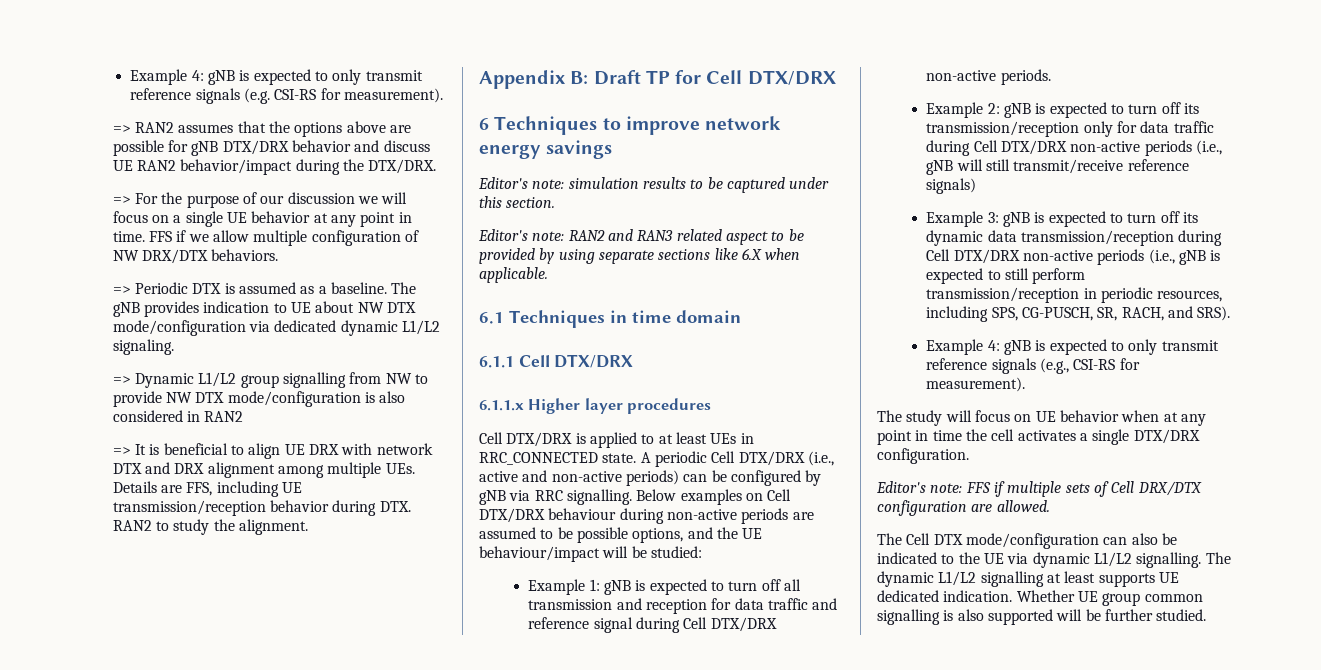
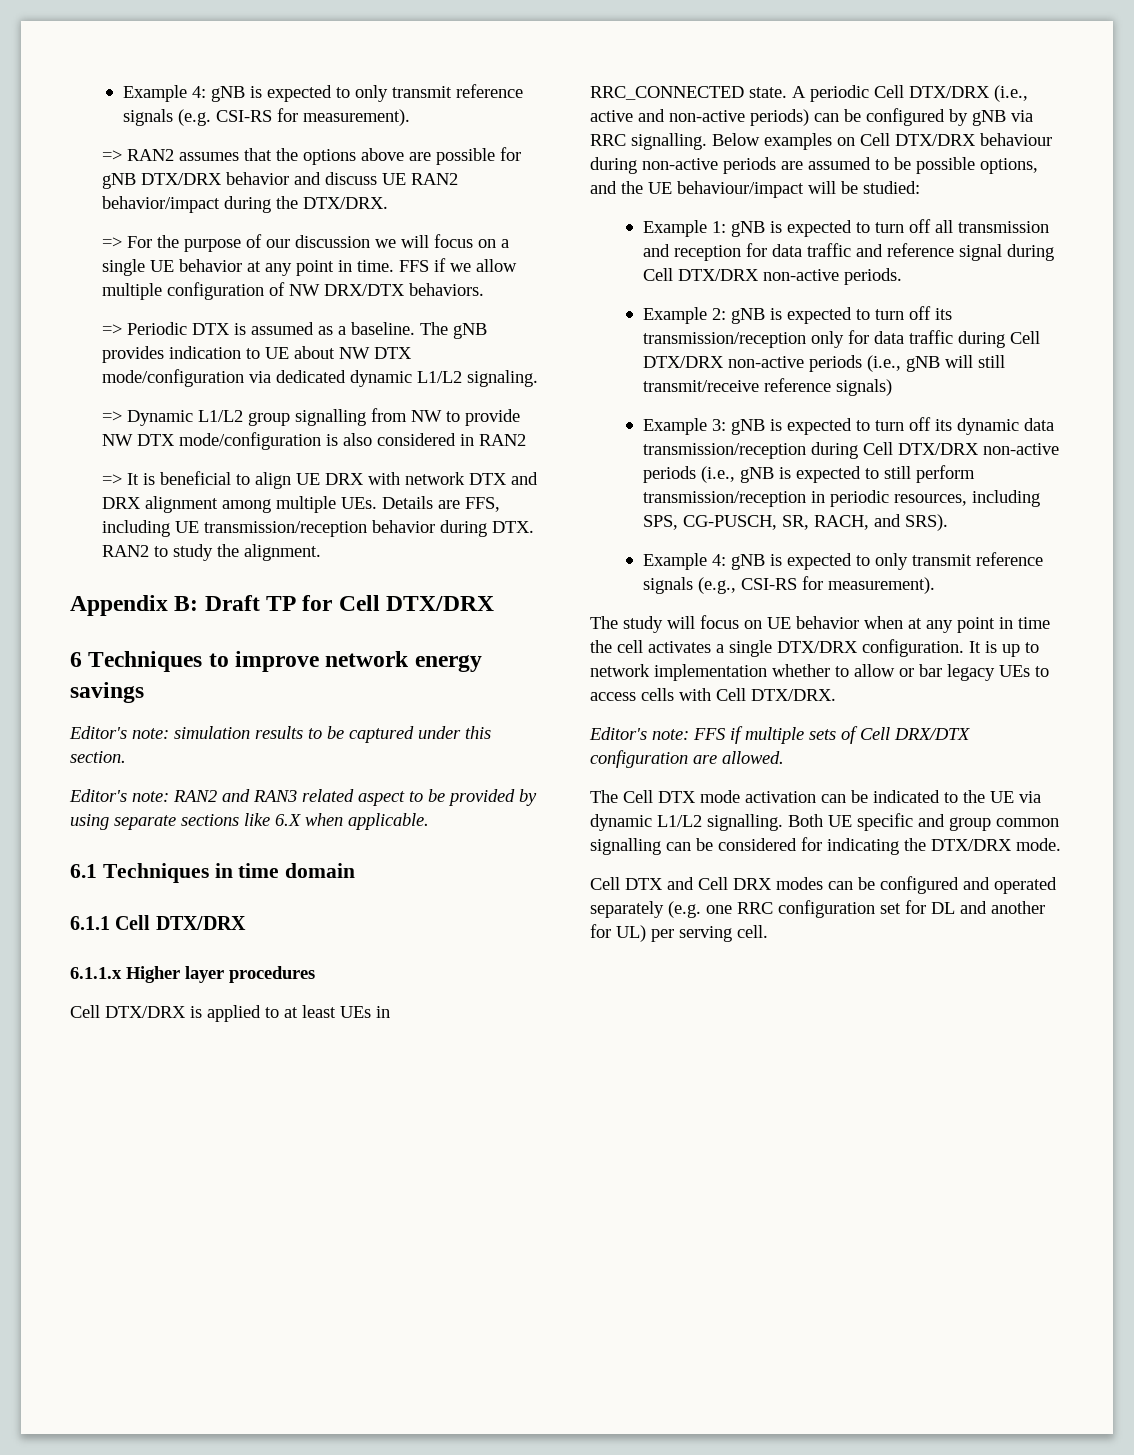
(969, 456) none -> [969,641,1039,657] [590,664,1049,681] [590,688,836,701] It is up to network implementation whether to allow or bar legacy UEs to access cells with Cell DTX/DRX.
[965,533,1158,549] mode/configuration can also -> [700,790,846,803] mode activation can
[1205,552,1231,564] [877,571,1179,587] [877,590,1203,606] [877,609,1207,625] The dynamic L1/L2 signalling at least supports UE dedicated indication. Whether UE group common signalling is also supported will be further studied. -> [788,813,1059,831] [590,837,1061,855] [590,876,1057,894] [590,900,1045,918] [590,924,768,942] Both UE specific and group common signalling can be considered for indicating the DTX/DRX mode. // Cell DTX and Cell DRX modes can be configured and operated separately (e.g. one RRC configuration set for DL and another for UL) per serving cell.

